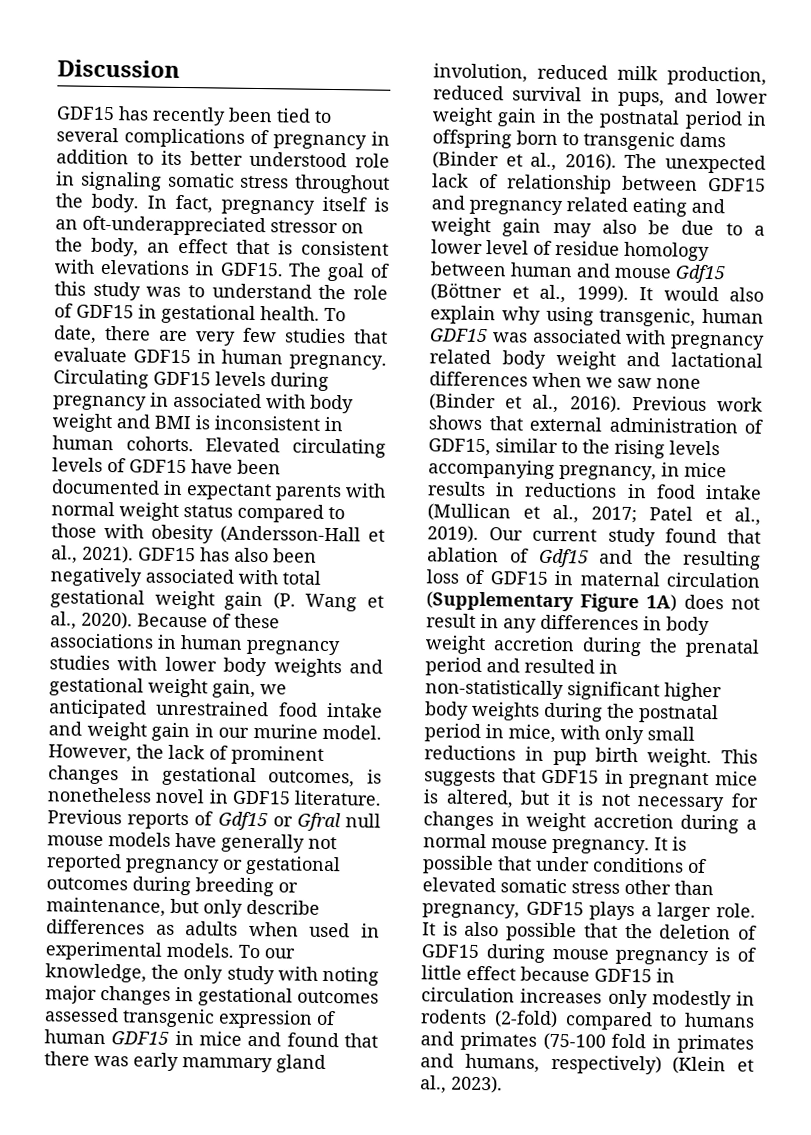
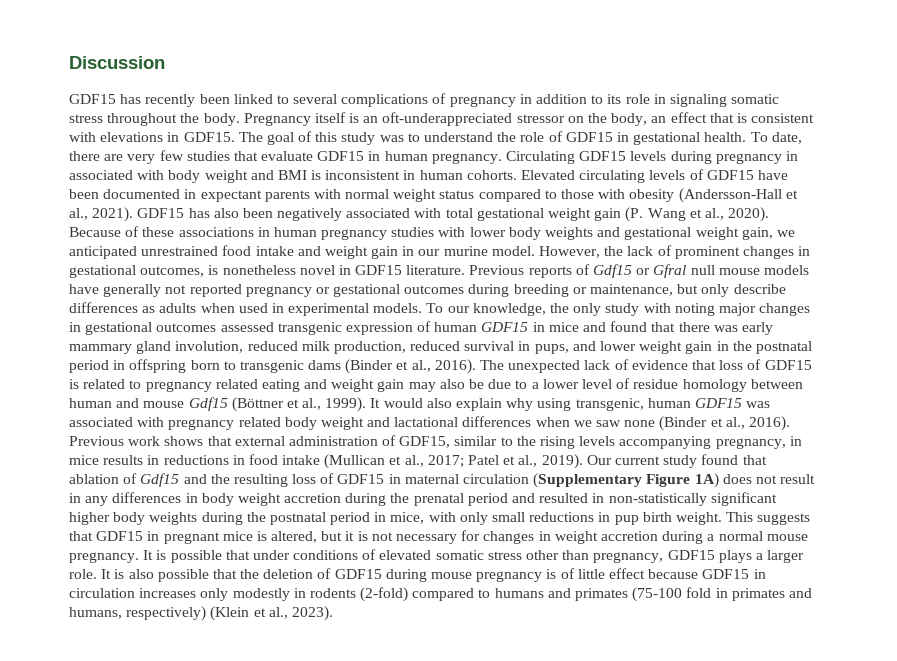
[276,108,311,123] tied -> [233,94,273,104] linked
[189,151,348,168] better understood -> (622, 99) none
[147,194,315,215] In fact, pregnancy -> [243,113,311,126] Pregnancy
[506,174,766,194] [431,195,465,210] relationship between GDF15 and -> [631,359,812,370] [69,379,142,389] evidence that loss of GDF15 is related to

